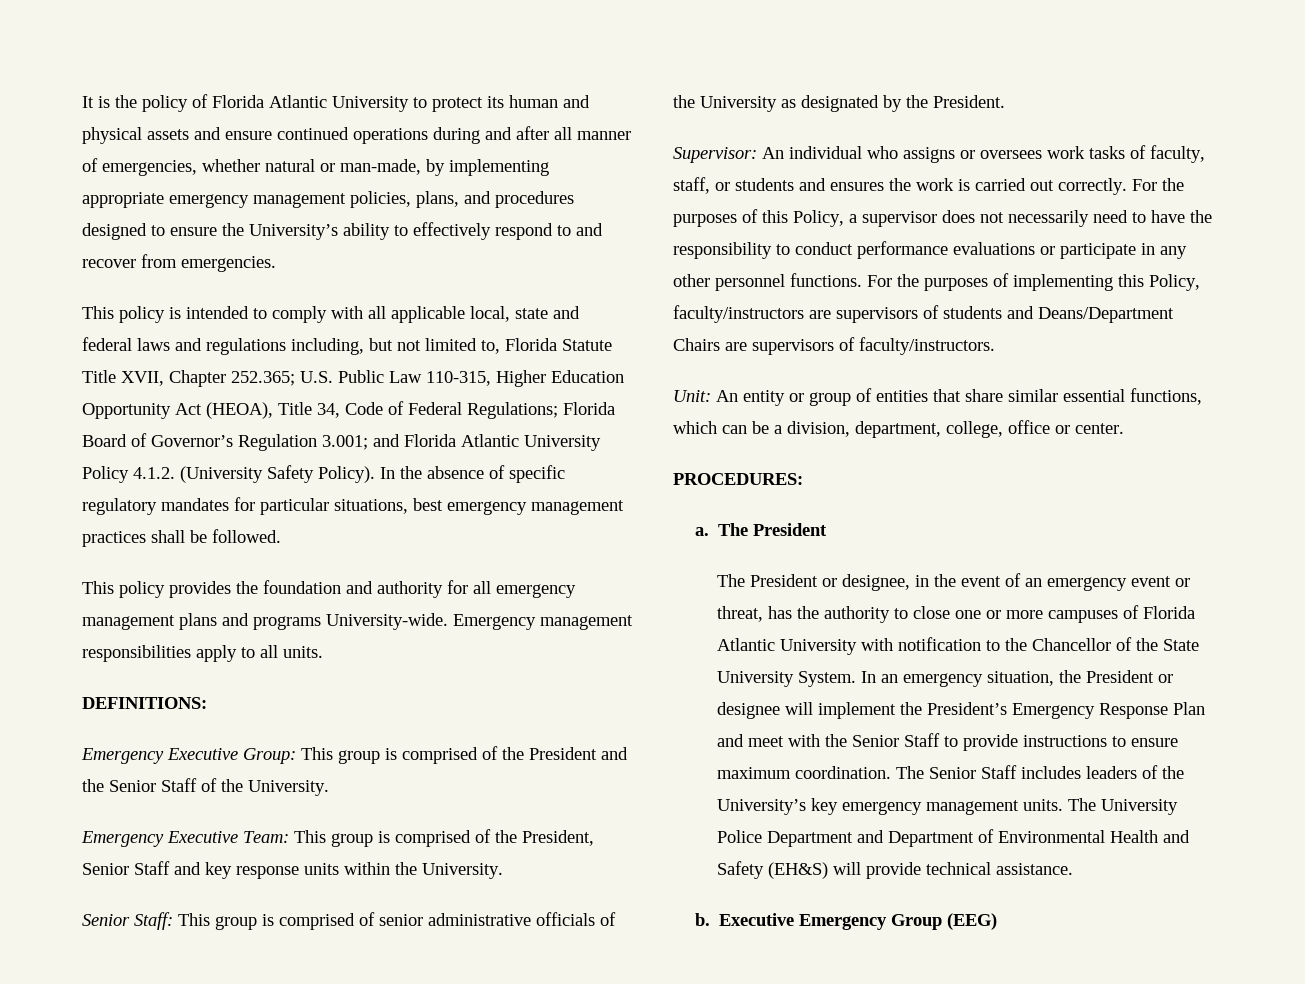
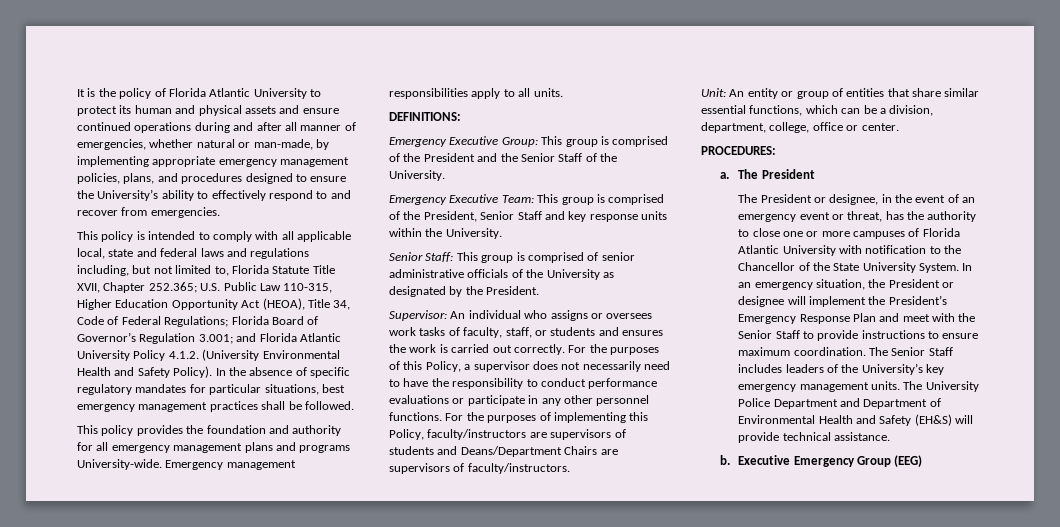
(263, 474) none -> [262,350,340,359] [77,367,135,376] Environmental Health and

